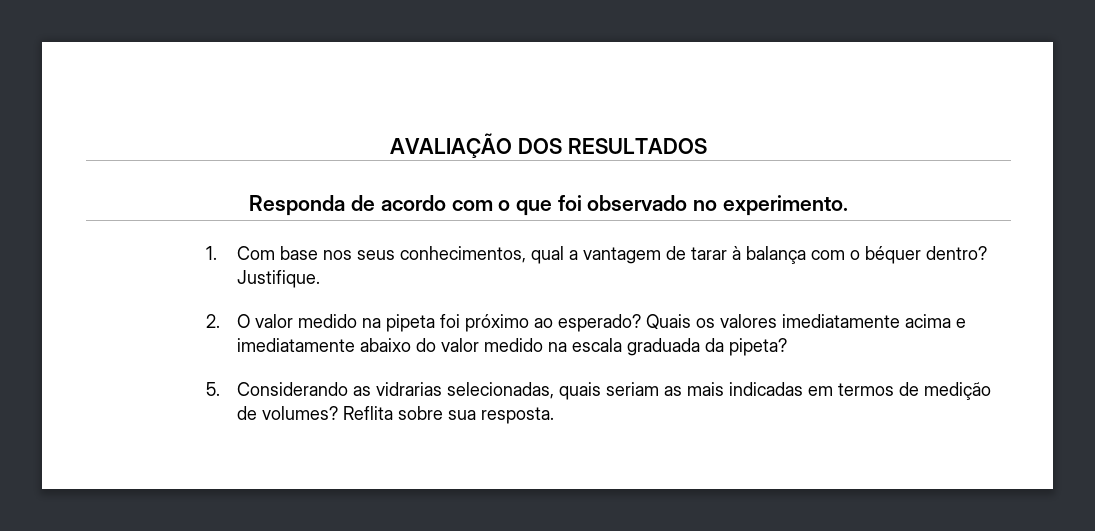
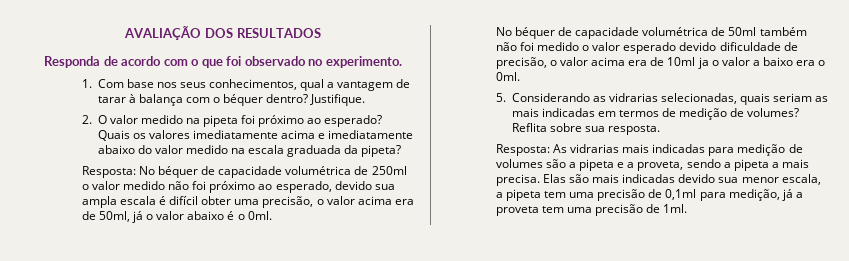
(787, 347) none -> [81,166,407,178] [81,181,395,193] [81,196,414,208] [81,211,272,223] [495,27,807,39] [495,42,798,54] [495,57,826,69] [495,72,520,81] // Resposta: No béquer de capacidade volumétrica de 250ml o valor medido não foi próximo ao esperado, devido sua ampla escala é difícil obter uma precisão, o valor acima era de 50ml, já o valor abaixo é o 0ml. // No béquer de capacidade volumétrica de 50ml também não foi medido o valor esperado devido dificuldade de precisão, o valor acima era de 10ml ja o valor a baixo era o 0ml.
(554, 415) none -> [495,144,803,156] [495,159,809,171] [495,174,821,186] [495,189,803,201] [495,204,688,216] // Resposta: As vidrarias mais indicadas para medição de volumes são a pipeta e a proveta, sendo a pipeta a mais precisa. Elas são mais indicadas devido sua menor escala, a pipeta tem uma precisão de 0,1ml para medição, já a proveta tem uma precisão de 1ml.

